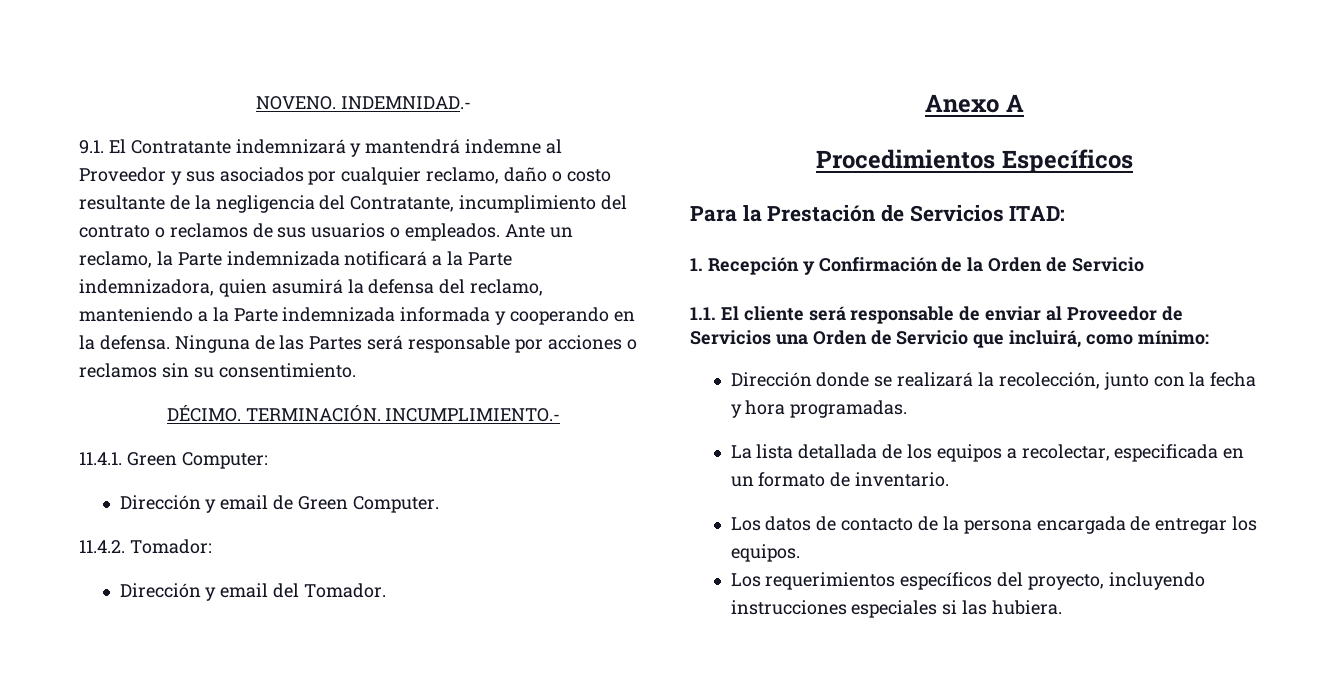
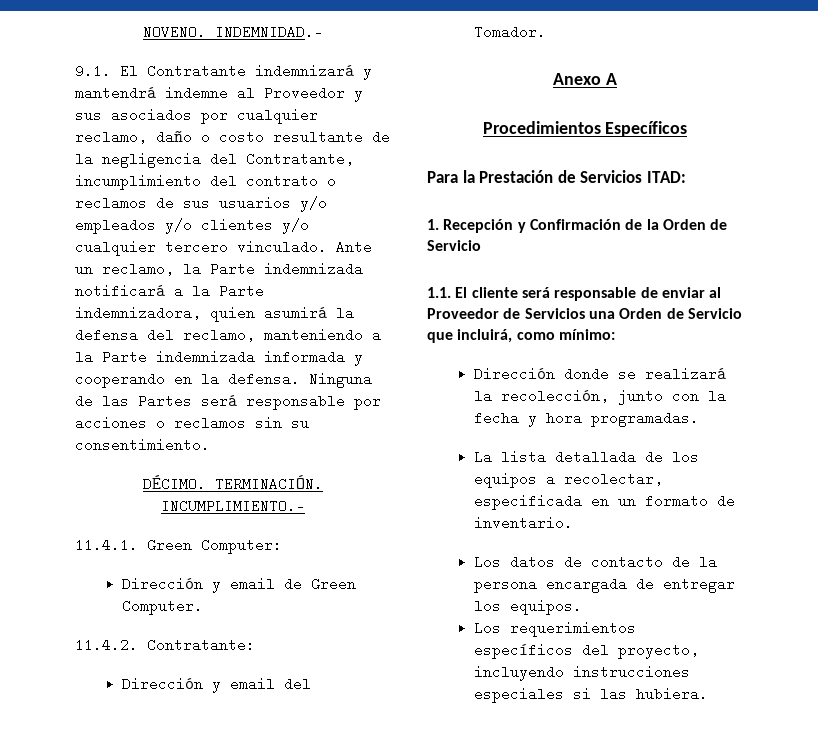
[390,223,501,241] o empleados. -> [300,196,327,212] [75,218,309,234] [75,240,327,256] y/o empleados y/o clientes y/o cualquier tercero vinculado.
[129,539,212,554] Tomador: -> [147,638,255,652] Contratante:

